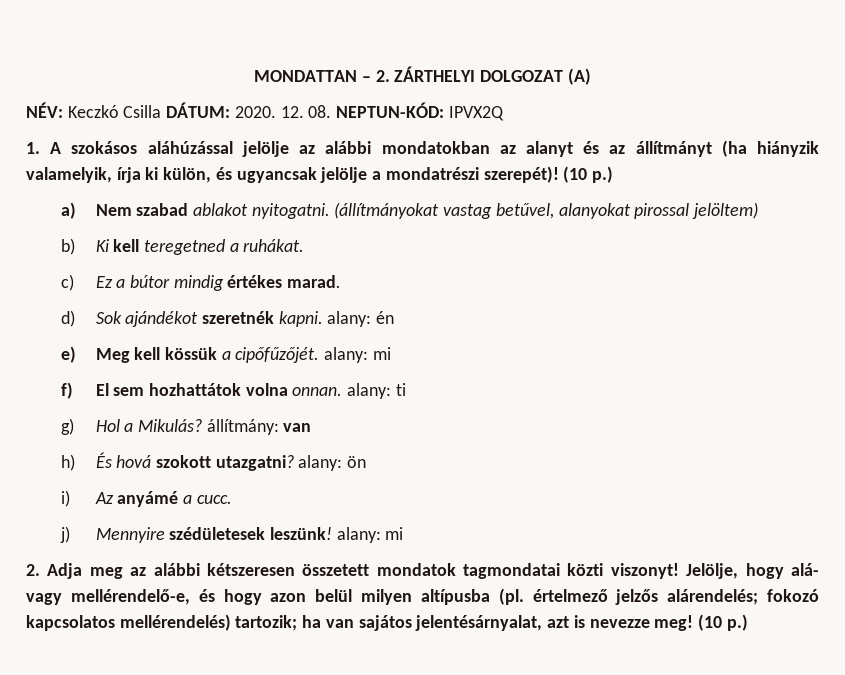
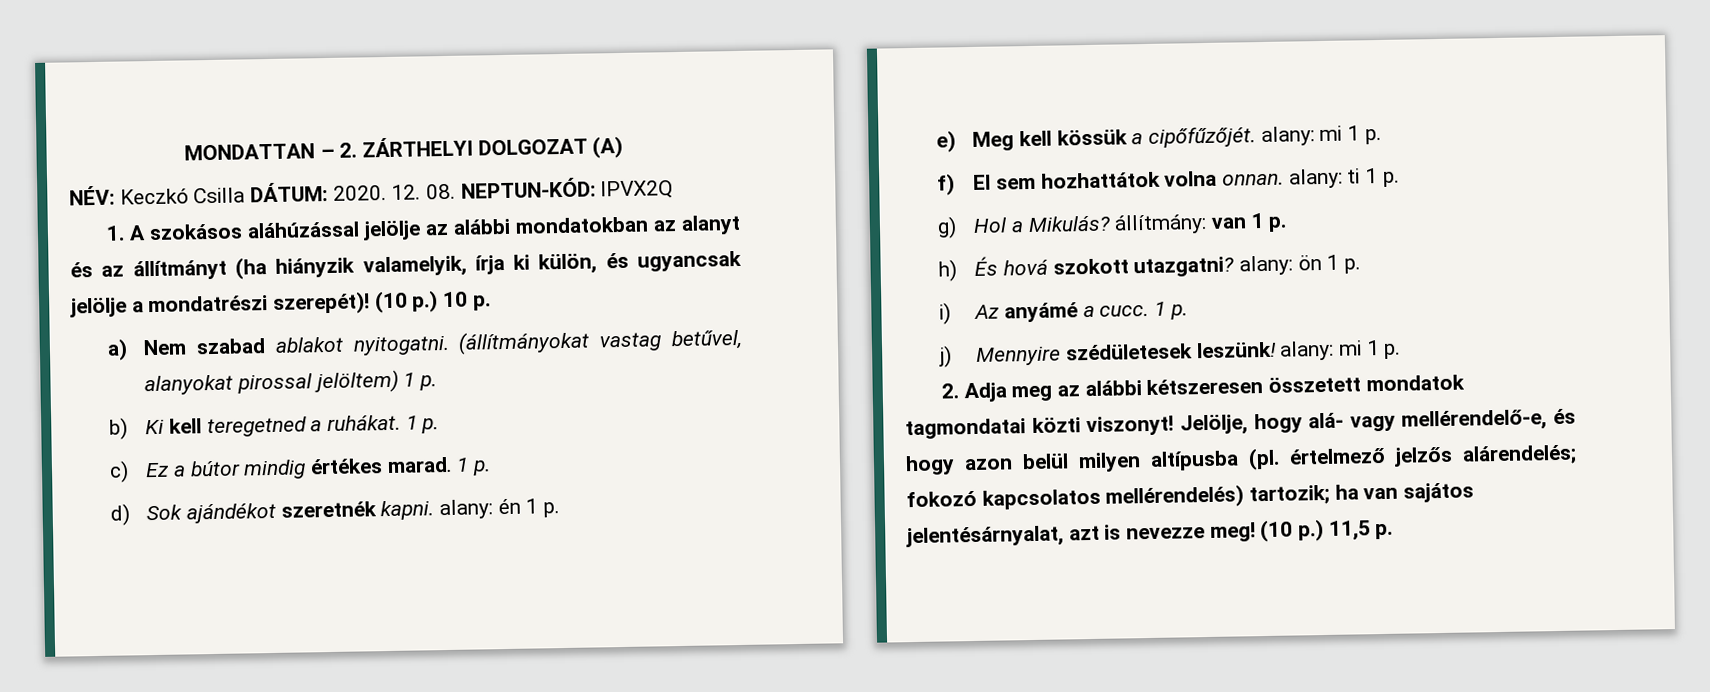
(613, 174) none -> [443,291,491,311] 10 p.
(759, 210) none -> [403,372,438,391] 1 p.
(305, 245) none -> [405,415,440,434] 1 p.
(342, 281) none -> [456,457,492,476] 1 p.
(395, 317) none -> [525,498,561,518] 1 p.
(391, 353) none -> [1347,125,1382,145] 1 p.
(406, 389) none -> [1365,168,1400,187] 1 p.
(312, 427) none -> [1250,212,1288,232] 1 p.
(367, 462) none -> [1326,254,1362,274] 1 p.
(232, 499) none -> [1154,301,1188,320] 1 p.
(404, 533) none -> [1365,340,1402,359] 1 p.
(748, 622) none -> [1328,520,1394,541] 11,5 p.

